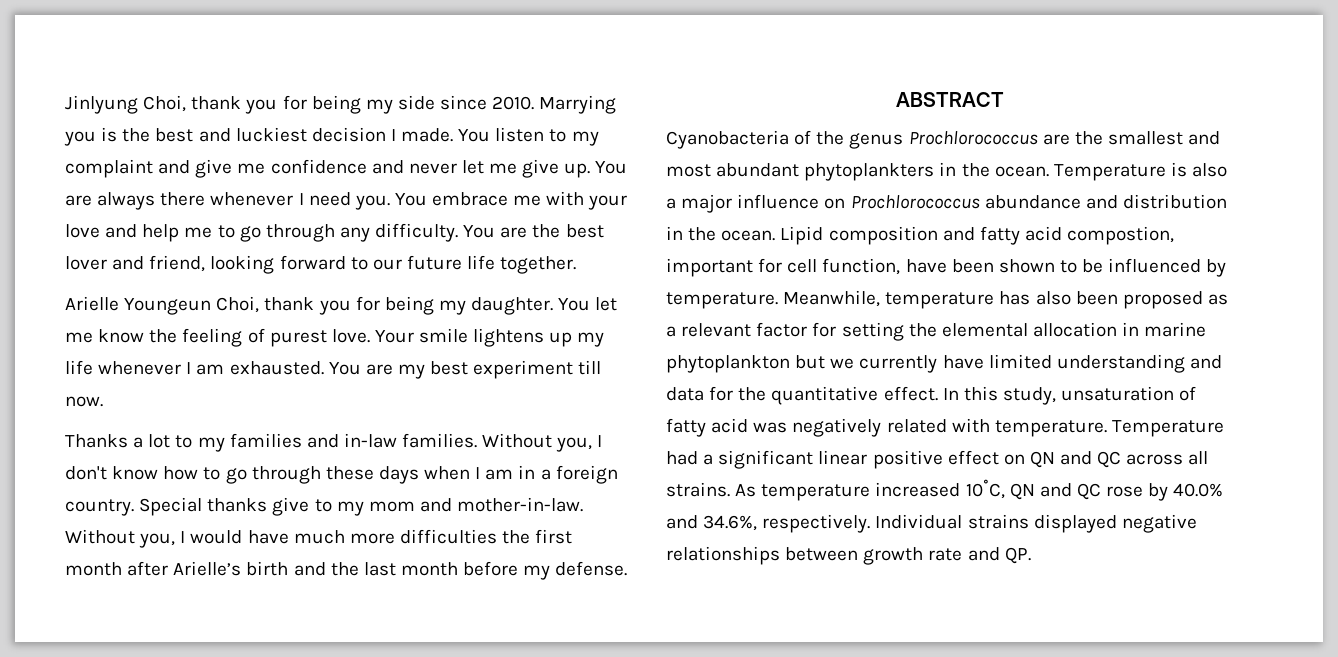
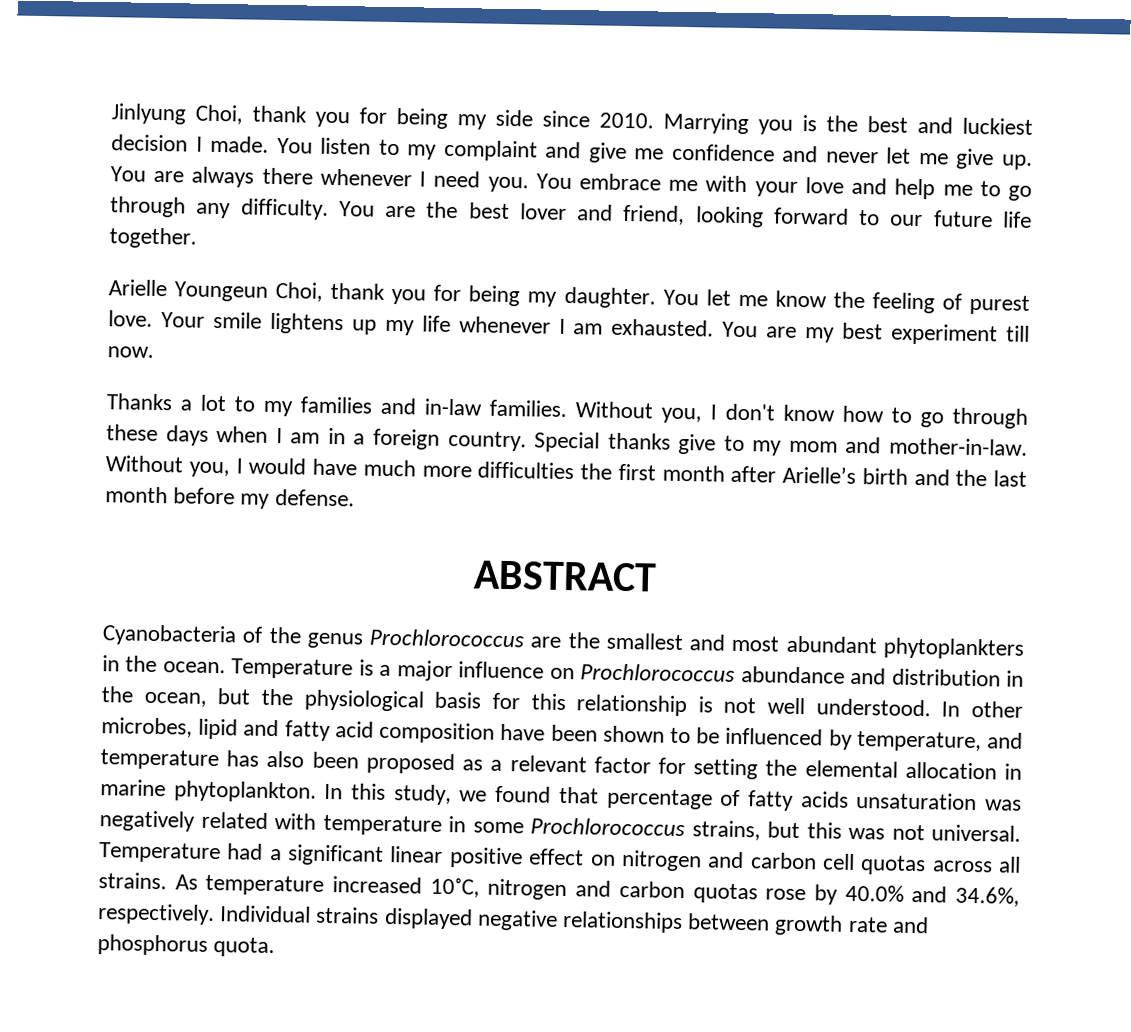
[1192,163,1228,177] also -> (374, 667) none
[721,226,1175,245] [666,258,901,277] ocean. Lipid composition and fatty acid compostion, important for cell function, -> [143,688,1023,718] [101,717,496,744] ocean, but the physiological basis for this relationship is not well understood. In other microbes, lipid and fatty acid composition
[666,290,881,309] temperature. Meanwhile, -> [856,731,1023,753] temperature, and
[666,354,1222,373] [666,386,1197,405] [666,418,1107,437] phytoplankton but we currently have limited understanding and data for the quantitative effect. In this study, unsaturation of fatty acid was negatively related with temperature. -> [173,780,1023,811] [99,810,1021,842] phytoplankton. In this study, we found that percentage of fatty acids unsaturation was negatively related with temperature in some Prochlorococcus strains, but this was not universal.
[1029,451,1122,468] QN and QC -> [620,850,927,876] nitrogen and carbon cell quotas
[1009,483,1101,500] QN and QC -> [487,878,758,904] nitrogen and carbon quotas
[1004,547,1031,564] QP. -> [97,934,276,958] phosphorus quota.

